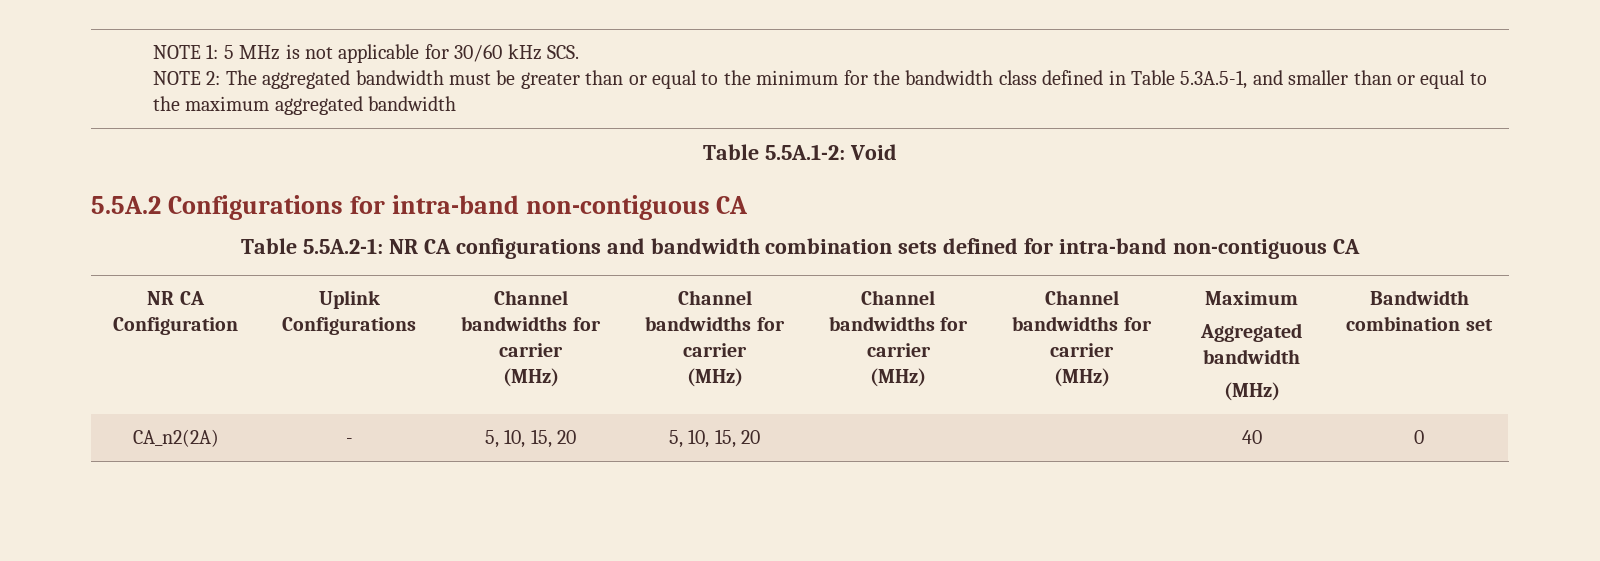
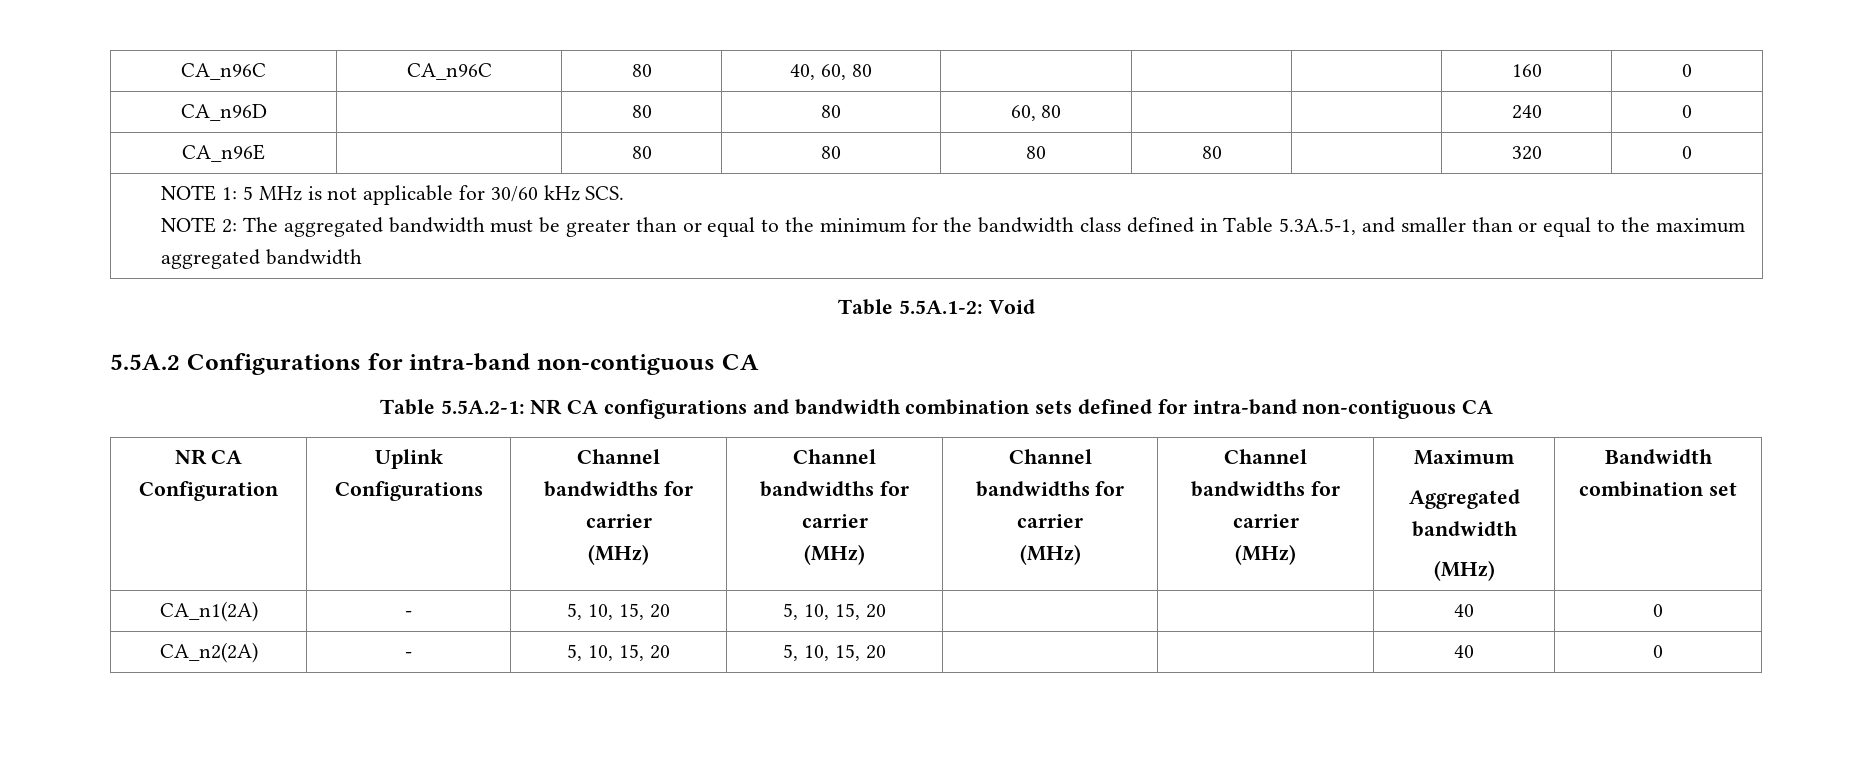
(152, 52) none -> [181,63,266,80] [406,63,492,80] [631,64,652,77] [790,64,872,80] [1511,64,1542,77] [1682,64,1692,77] [180,104,267,121] [631,105,652,118] [821,105,841,118] [1010,105,1062,121] [1511,105,1542,119] [1682,105,1692,118] [182,144,265,162] [631,146,652,159] [821,146,841,159] [1026,146,1046,159] [1201,146,1222,159] [1511,146,1542,160] [1682,146,1692,159] CA_n96C | CA_n96C | 80 | 40, 60, 80 | | | | 160 | 0 // CA_n96D | | 80 | 80 | 60, 80 | | | 240 | 0 // CA_n96E | | 80 | 80 | 80 | 80 | | 320 | 0 //
(1493, 325) none -> [159,601,258,622] [405,611,412,617] [567,603,670,620] [783,603,886,620] [1454,604,1474,617] [1653,604,1663,617] // CA_n1(2A) | - | 5, 10, 15, 20 | 5, 10, 15, 20 | | | 40 | 0

